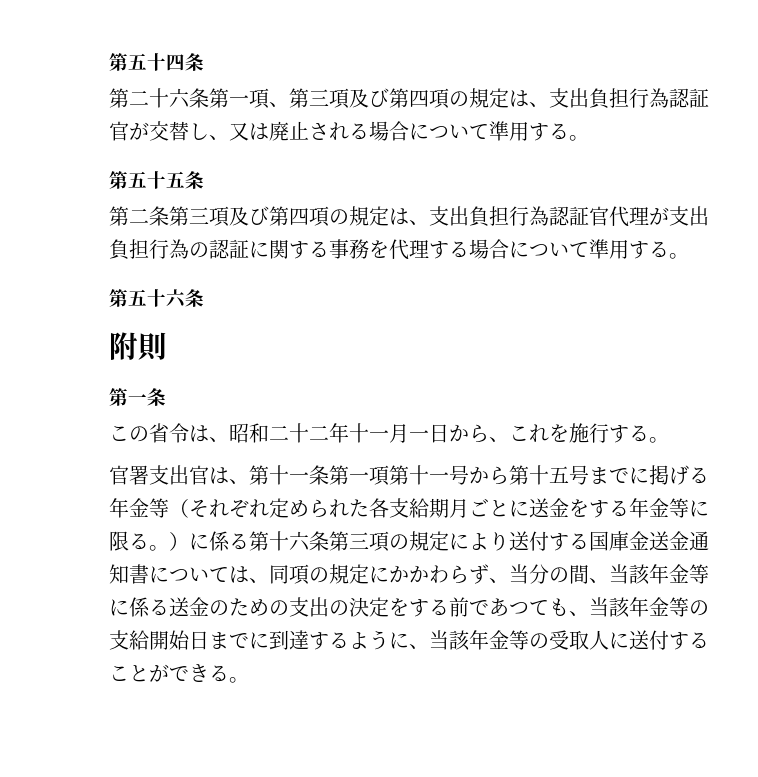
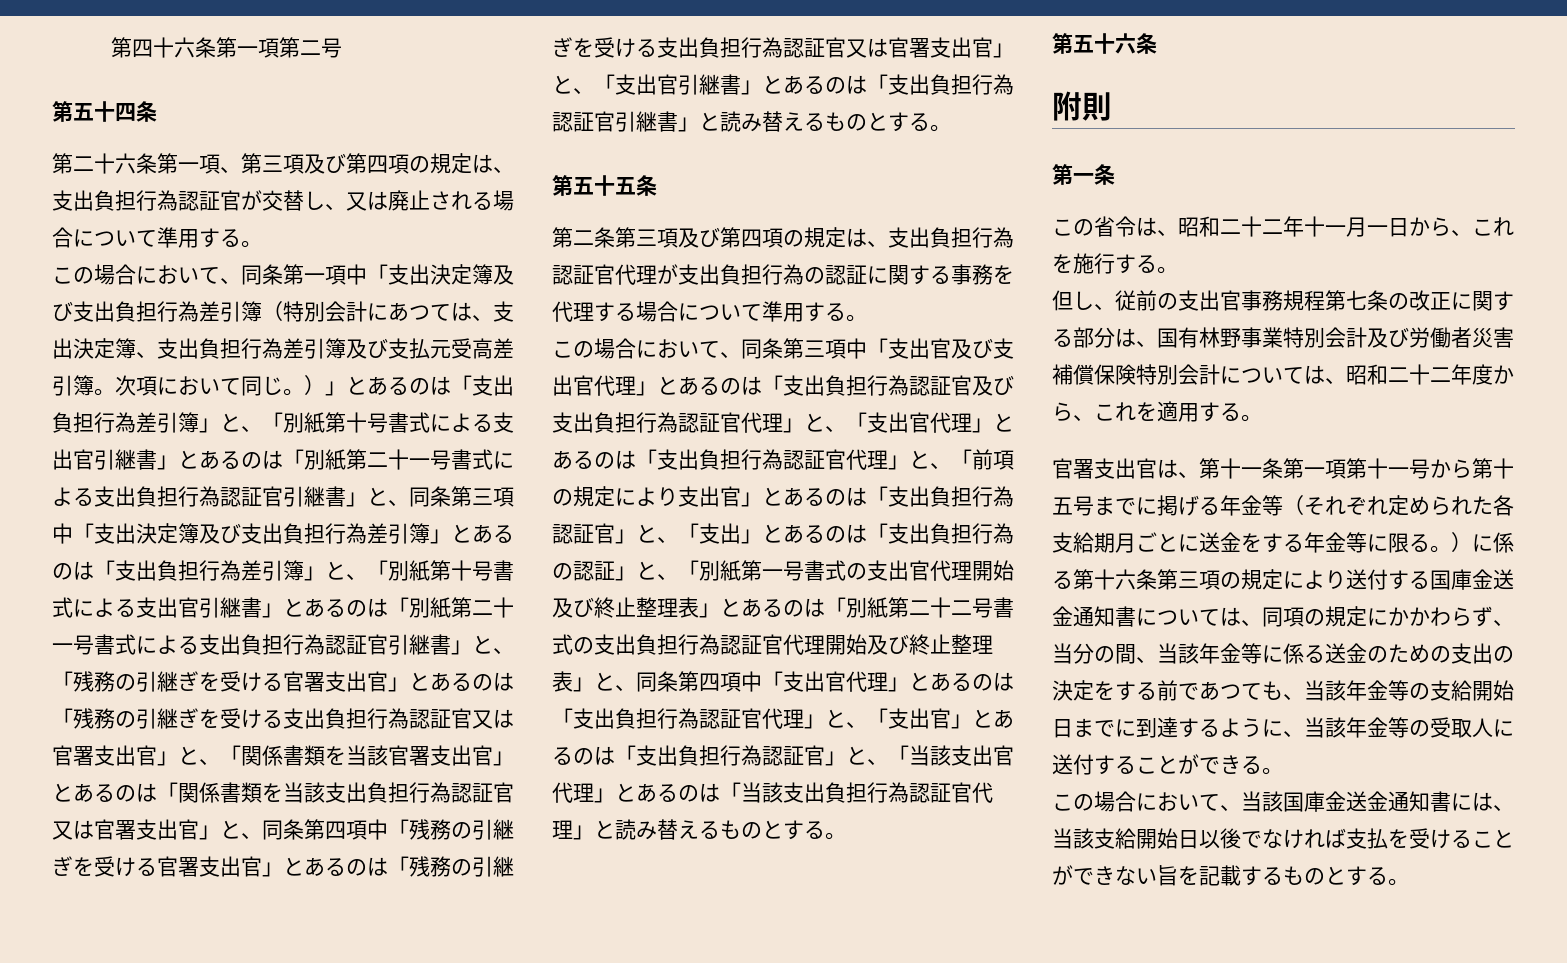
[109,53,128,71] 第 -> [111,37,343,58] [52,101,73,122] 第四十六条第一項第二号 // 第
(589, 138) none -> [52,264,514,285] [52,301,514,322] [52,338,514,359] [52,375,514,396] [52,412,514,434] [52,449,514,471] [52,486,514,507] [52,523,514,544] [52,560,514,582] [52,597,514,619] [52,634,514,655] [52,671,514,692] [52,708,514,729] [52,745,514,766] [52,782,514,803] [52,819,514,840] [52,856,514,877] [552,37,1014,58] [552,74,1014,95] [552,111,951,132] // この場合において、同条第一項中「支出決定簿及び支出負担行為差引簿（特別会計にあつては、支出決定簿、支出負担行為差引簿及び支払元受高差引簿。次項において同じ。）」とあるのは「支出負担行為差引簿」と、「別紙第十号書式による支出官引継書」とあるのは「別紙第二十一号書式による支出負担行為認証官引継書」と、同条第三項中「支出決定簿及び支出負担行為差引簿」とあるのは「支出負担行為差引簿」と、「別紙第十号書式による支出官引継書」とあるのは「別紙第二十一号書式による支出負担行為認証官引継書」と、「残務の引継ぎを受ける官署支出官」とあるのは「残務の引継ぎを受ける支出負担行為認証官又は官署支出官」と、「関係書類を当該官署支出官」とあるのは「関係書類を当該支出負担行為認証官又は官署支出官」と、同条第四項中「残務の引継ぎを受ける官署支出官」とあるのは「残務の引継ぎを受ける支出負担行為認証官又は官署支出官」と、「支出官引継書」とあるのは「支出負担行為認証官引継書」と読み替えるものとする。
(689, 256) none -> [552,338,1014,359] [552,375,1014,396] [552,412,1014,433] [552,449,1014,470] [552,486,1014,507] [552,523,1014,544] [552,560,1014,582] [552,597,1014,619] [552,634,993,655] [552,671,1014,692] [552,708,1014,729] [552,745,1014,766] [552,782,993,803] [552,819,846,840] // この場合において、同条第三項中「支出官及び支出官代理」とあるのは「支出負担行為認証官及び支出負担行為認証官代理」と、「支出官代理」とあるのは「支出負担行為認証官代理」と、「前項の規定により支出官」とあるのは「支出負担行為認証官」と、「支出」とあるのは「支出負担行為の認証」と、「別紙第一号書式の支出官代理開始及び終止整理表」とあるのは「別紙第二十二号書式の支出負担行為認証官代理開始及び終止整理表」と、同条第四項中「支出官代理」とあるのは「支出負担行為認証官代理」と、「支出官」とあるのは「支出負担行為認証官」と、「当該支出官代理」とあるのは「当該支出負担行為認証官代理」と読み替えるものとする。
(669, 440) none -> [1052,290,1514,311] [1052,327,1514,348] [1052,364,1514,385] [1052,401,1262,422] // 但し、従前の支出官事務規程第七条の改正に関する部分は、国有林野事業特別会計及び労働者災害補償保険特別会計については、昭和二十二年度から、これを適用する。
(249, 680) none -> [1052,791,1514,812] [1052,828,1514,849] [1052,865,1409,886] // この場合において、当該国庫金送金通知書には、当該支給開始日以後でなければ支払を受けることができない旨を記載するものとする。

